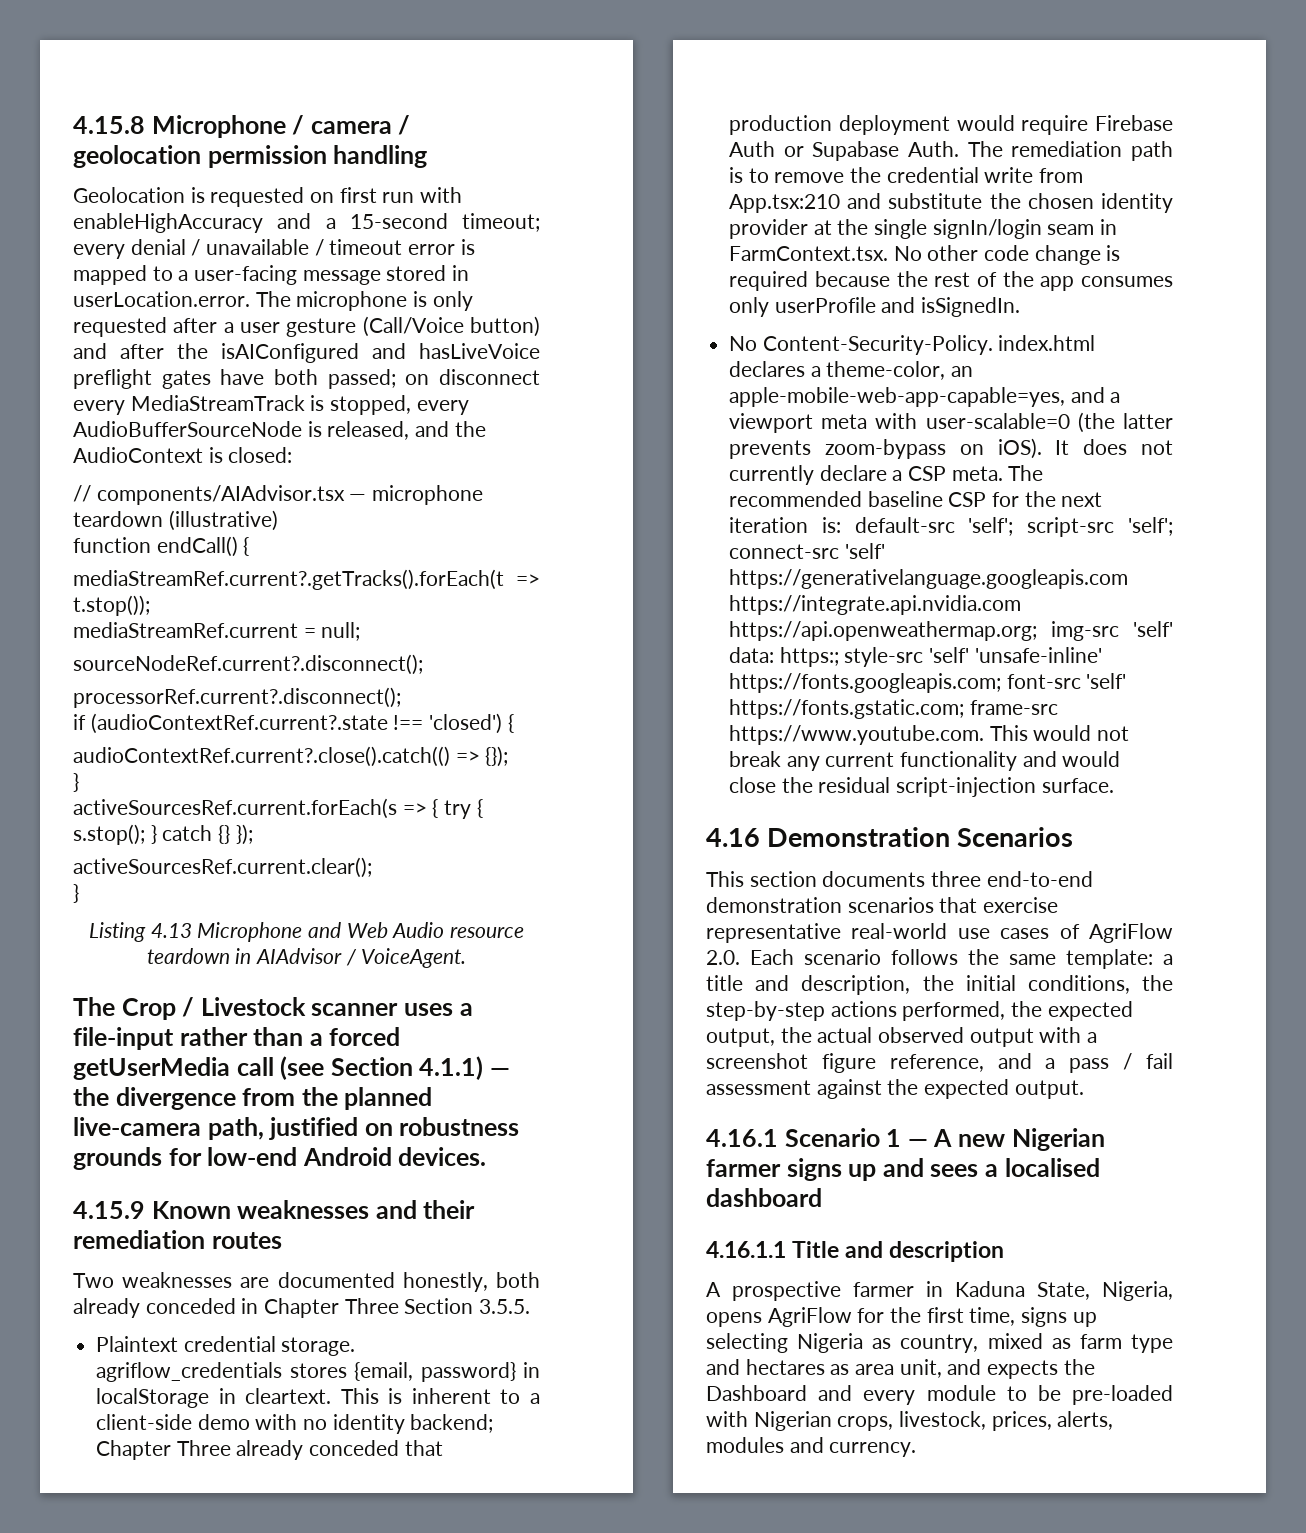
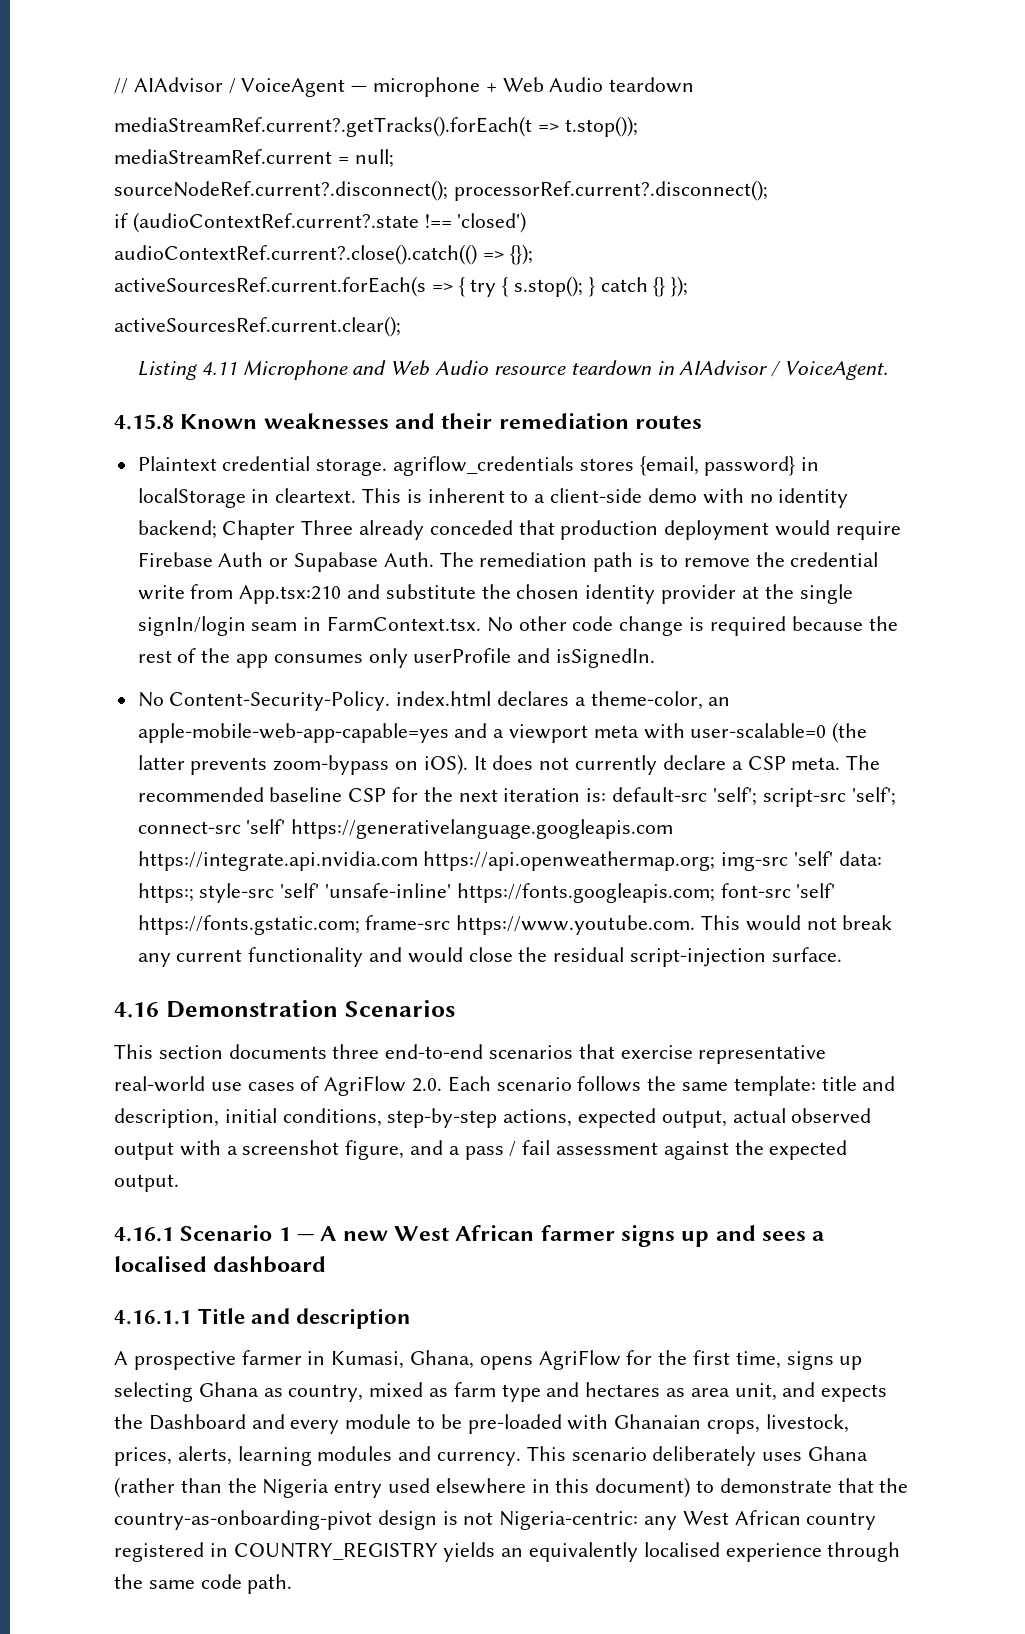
[73,115,411,138] [73,145,428,168] [73,187,463,207] [73,213,540,233] [73,239,475,259] [73,265,470,285] [73,291,473,311] [73,316,540,337] [73,343,540,363] [73,369,540,389] [73,395,469,415] [73,421,486,440] [73,447,293,463] [73,485,484,505] [73,510,278,531] [73,536,250,557] 4.15.8 Microphone / camera / geolocation permission handling // Geolocation is requested on first run with enableHighAccuracy and a 15-second timeout; every denial / unavailable / timeout error is mapped to a user-facing message stored in userLocation.error. The microphone is only requested after a user gesture (Call/Voice button) and after the isAIConfigured and hasLiveVoice preflight gates have both passed; on disconnect every MediaStreamTrack is stopped, every AudioBufferSourceNode is released, and the AudioContext is closed: // // components/AIAdvisor.tsx — microphone teardown (illustrative) // function endCall() { -> [114,77,695,97] // AIAdvisor / VoiceAgent — microphone + Web Audio teardown
(423, 664) // -> (448, 190) none
[507,714,514,733] { -> (527, 222) none
[73,773,79,792] // } -> (533, 254) none
[73,884,79,903] // } -> (401, 326) none
[150,923,192,938] 4.13 -> [201,361,237,375] 4.11
[73,997,473,1020] [73,1027,401,1050] [73,1056,511,1080] [73,1087,433,1110] [73,1117,520,1140] [73,1147,487,1170] [73,1201,145,1219] The Crop / Livestock scanner uses a file-input rather than a forced getUserMedia call (see Section 4.1.1) — the divergence from the planned live-camera path, justified on robustness grounds for low-end Android devices. // 4.15.9 -> [114,414,174,430] 4.15.8
[73,1272,540,1292] [73,1298,531,1318] // Two weaknesses are documented honestly, both already conceded in Chapter Three Section 3.5.5. -> (703, 422) none
[729,387,1066,407] apple-mobile-web-app-capable=yes, -> [137,723,449,743] apple-mobile-web-app-capable=yes
[706,897,842,913] demonstration -> (484, 1051) none
[1163,954,1173,965] a -> (816, 1086) none
[922,975,954,991] the -> (219, 1118) none
[1142,975,1173,991] [706,1001,1043,1021] the step-by-step actions performed, the -> [387,1108,573,1128] step-by-step actions,
[780,1027,812,1043] the -> (727, 1119) none
[821,1053,984,1073] figure reference, -> [345,1140,405,1160] figure,
[1011,1128,1105,1151] Nigerian -> [394,1225,535,1241] West African
[955,1281,1173,1301] Kaduna State, Nigeria, -> [331,1350,475,1369] Kumasi, Ghana,
[797,1333,864,1353] Nigeria -> [198,1382,259,1397] Ghana
[753,1411,832,1431] Nigerian -> [614,1414,702,1429] Ghanaian
(1114, 1420) none -> [237,1446,312,1466] learning
(917, 1449) none -> [526,1446,869,1466] [114,1477,909,1498] [114,1510,877,1530] [114,1542,901,1562] [114,1574,293,1594] This scenario deliberately uses Ghana (rather than the Nigeria entry used elsewhere in this document) to demonstrate that the country-as-onboarding-pivot design is not Nigeria-centric: any West African country registered in COUNTRY_REGISTRY yields an equivalently localised experience through the same code path.

